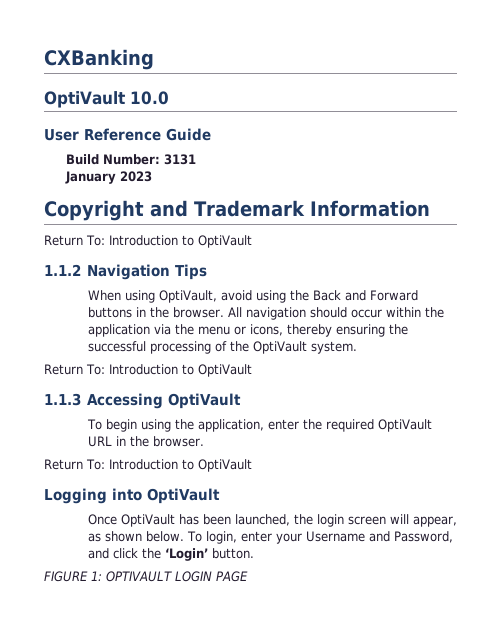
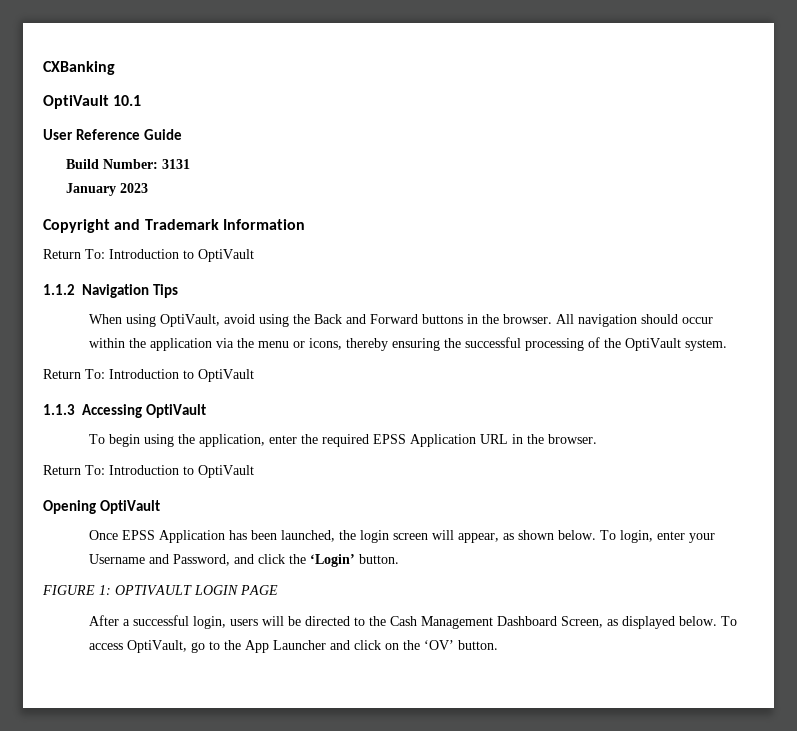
[129,91,169,105] 10.0 -> [113,95,142,106] 10.1
[377,419,432,432] OptiVault -> [373,434,477,447] EPSS Application
[44,488,142,504] Logging into -> [43,500,96,514] Opening
[120,514,175,527] OptiVault -> [122,530,226,543] EPSS Application
(248, 576) none -> [89,615,738,629] [89,640,499,653] // After a successful login, users will be directed to the Cash Management Dashboard Screen, as displayed below. To access OptiVault, go to the App Launcher and click on the ‘OV’ button.

